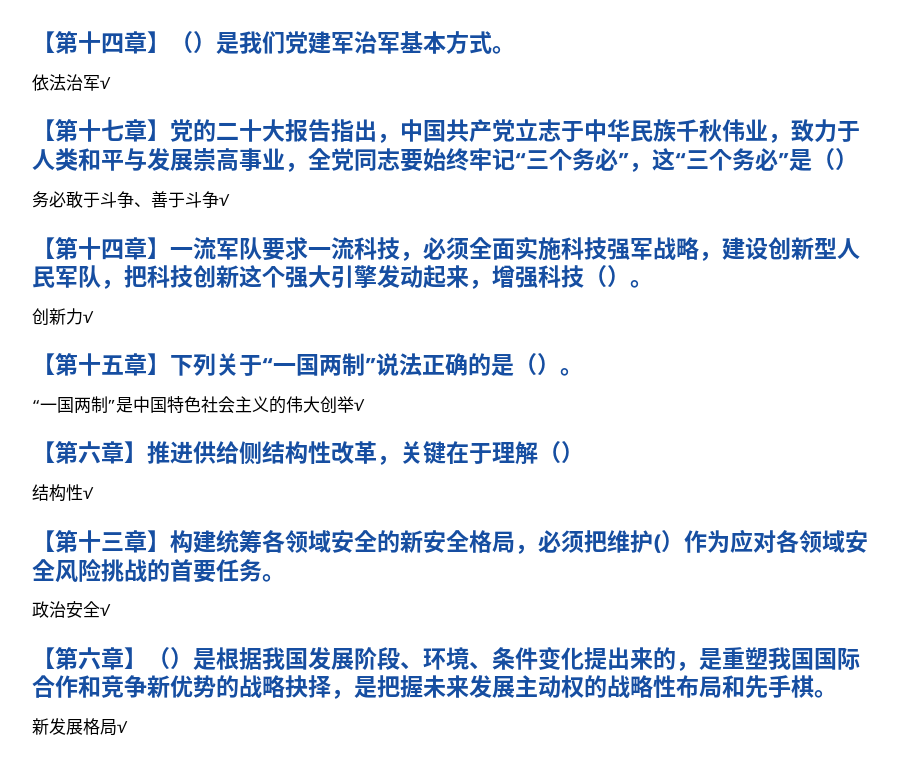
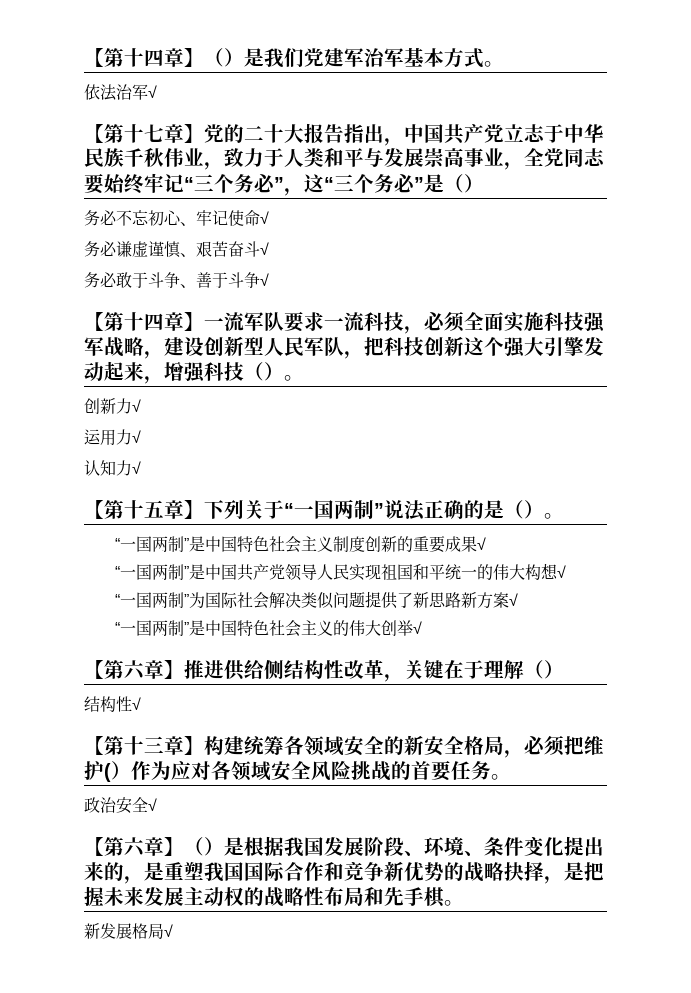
(858, 159) none -> [84,210,269,226] [84,241,269,258] // 务必不忘初心、牢记使命√ // 务必谦虚谨慎、艰苦奋斗√
(94, 317) none -> [84,429,141,446] [84,460,141,476] // 运用力√ // 认知力√
(583, 372) none -> [114,536,486,553] [114,563,566,581] [114,591,518,609] // “一国两制”是中国特色社会主义制度创新的重要成果√ // “一国两制”是中国共产党领导人民实现祖国和平统一的伟大构想√ // “一国两制”为国际社会解决类似问题提供了新思路新方案√

